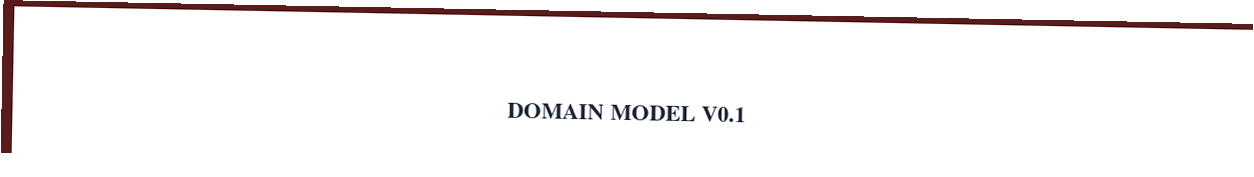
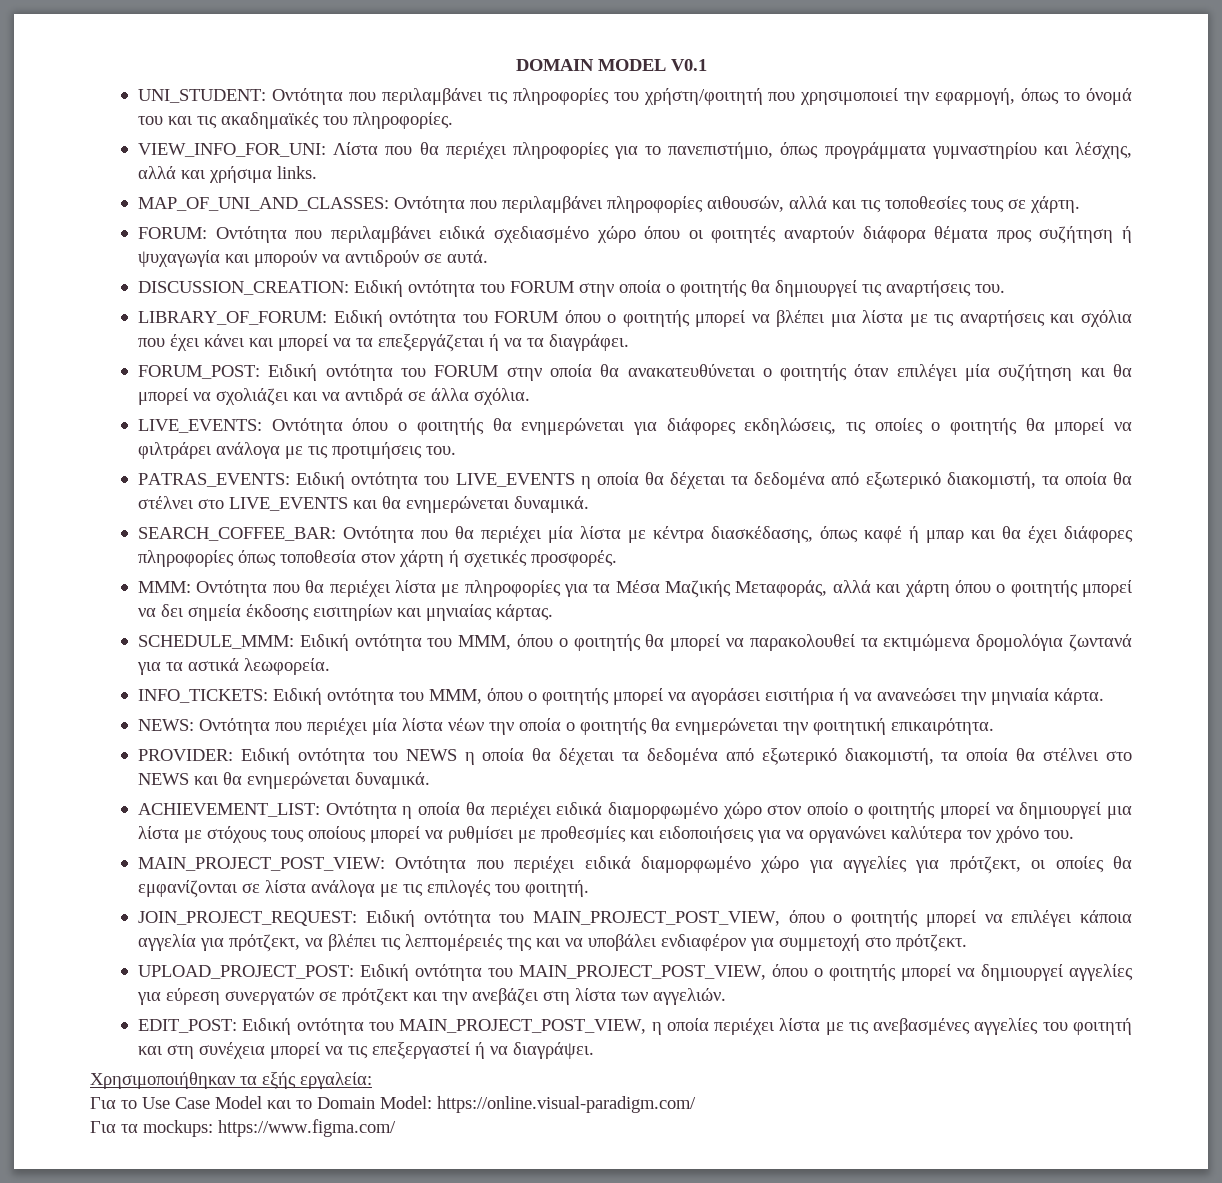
(746, 114) none -> [138,88,1133,105] [138,112,454,129] [138,142,1132,159] [138,166,318,183] [138,196,1081,213] [138,226,1132,244] [138,250,489,267] [138,280,1006,297] [138,310,1133,327] [138,334,630,352] [138,364,1132,382] [138,388,531,406] [138,418,1132,435] [138,442,457,459] [138,472,1132,489] [138,496,590,513] [138,526,1134,543] [138,550,618,567] [138,580,1132,598] [138,604,554,621] [138,634,1133,652] [137,658,331,675] [138,688,1105,705] [138,718,995,735] [138,748,1133,765] [138,772,431,789] [138,802,1132,819] [138,826,1075,843] [138,856,1133,874] [138,880,590,898] [138,910,1133,927] [138,934,968,952] [138,964,1133,981] [137,988,727,1006] [138,1018,1132,1035] [138,1042,595,1059] [90,1072,372,1089] [90,1096,696,1113] [90,1119,396,1137] // UNI_STUDENT: Οντότητα που περιλαμβάνει τις πληροφορίες του χρήστη/φοιτητή που χρησιμοποιεί την εφαρμογή, όπως το όνομά του και τις ακαδημαϊκές του πληροφορίες. // VIEW_INFO_FOR_UNI: Λίστα που θα περιέχει πληροφορίες για το πανεπιστήμιο, όπως προγράμματα γυμναστηρίου και λέσχης, αλλά και χρήσιμα links. // MAP_OF_UNI_AND_CLASSES: Οντότητα που περιλαμβάνει πληροφορίες αιθουσών, αλλά και τις τοποθεσίες τους σε χάρτη. // FORUM: Οντότητα που περιλαμβάνει ειδικά σχεδιασμένο χώρο όπου οι φοιτητές αναρτούν διάφορα θέματα προς συζήτηση ή ψυχαγωγία και μπορούν να αντιδρούν σε αυτά. // DISCUSSION_CREATION: Ειδική οντότητα του FORUM στην οποία ο φοιτητής θα δημιουργεί τις αναρτήσεις του. // LIBRARY_OF_FORUM: Ειδική οντότητα του FORUM όπου ο φοιτητής μπορεί να βλέπει μια λίστα με τις αναρτήσεις και σχόλια που έχει κάνει και μπορεί να τα επεξεργάζεται ή να τα διαγράφει. // FORUM_POST: Ειδική οντότητα του FORUM στην οποία θα ανακατευθύνεται ο φοιτητής όταν επιλέγει μία συζήτηση και θα μπορεί να σχολιάζει και να αντιδρά σε άλλα σχόλια. // LIVE_EVENTS: Οντότητα όπου ο φοιτητής θα ενημερώνεται για διάφορες εκδηλώσεις, τις οποίες ο φοιτητής θα μπορεί να φιλτράρει ανάλογα με τις προτιμήσεις του. // PATRAS_EVENTS: Ειδική οντότητα του LIVE_EVENTS η οποία θα δέχεται τα δεδομένα από εξωτερικό διακομιστή, τα οποία θα στέλνει στο LIVE_EVENTS και θα ενημερώνεται δυναμικά. // SEARCH_COFFEE_BAR: Οντότητα που θα περιέχει μία λίστα με κέντρα διασκέδασης, όπως καφέ ή μπαρ και θα έχει διάφορες πληροφορίες όπως τοποθεσία στον χάρτη ή σχετικές προσφορές. // MMM: Οντότητα που θα περιέχει λίστα με πληροφορίες για τα Μέσα Μαζικής Μεταφοράς, αλλά και χάρτη όπου ο φοιτητής μπορεί να δει σημεία έκδοσης εισιτηρίων και μηνιαίας κάρτας. // SCHEDULE_MMM: Ειδική οντότητα του MMM, όπου ο φοιτητής θα μπορεί να παρακολουθεί τα εκτιμώμενα δρομολόγια ζωντανά για τα αστικά λεωφορεία. // INFO_TICKETS: Ειδική οντότητα του MMM, όπου ο φοιτητής μπορεί να αγοράσει εισιτήρια ή να ανανεώσει την μηνιαία κάρτα. // NEWS: Οντότητα που περιέχει μία λίστα νέων την οποία ο φοιτητής θα ενημερώνεται την φοιτητική επικαιρότητα. // PROVIDER: Ειδική οντότητα του NEWS η οποία θα δέχεται τα δεδομένα από εξωτερικό διακομιστή, τα οποία θα στέλνει στο NEWS και θα ενημερώνεται δυναμικά. // ACHIEVEMENT_LIST: Οντότητα η οποία θα περιέχει ειδικά διαμορφωμένο χώρο στον οποίο ο φοιτητής μπορεί να δημιουργεί μια λίστα με στόχους τους οποίους μπορεί να ρυθμίσει με προθεσμίες και ειδοποιήσεις για να οργανώνει καλύτερα τον χρόνο του. // MAIN_PROJECT_POST_VIEW: Οντότητα που περιέχει ειδικά διαμορφωμένο χώρο για αγγελίες για πρότζεκτ, οι οποίες θα εμφανίζονται σε λίστα ανάλογα με τις επιλογές του φοιτητή. // JOIN_PROJECT_REQUEST: Ειδική οντότητα του MAIN_PROJECT_POST_VIEW, όπου ο φοιτητής μπορεί να επιλέγει κάποια αγγελία για πρότζεκτ, να βλέπει τις λεπτομέρειές της και να υποβάλει ενδιαφέρον για συμμετοχή στο πρότζεκτ. // UPLOAD_PROJECT_POST: Ειδική οντότητα του MAIN_PROJECT_POST_VIEW, όπου ο φοιτητής μπορεί να δημιουργεί αγγελίες για εύρεση συνεργατών σε πρότζεκτ και την ανεβάζει στη λίστα των αγγελιών. // EDIT_POST: Ειδική οντότητα του MAIN_PROJECT_POST_VIEW, η οποία περιέχει λίστα με τις ανεβασμένες αγγελίες του φοιτητή και στη συνέχεια μπορεί να τις επεξεργαστεί ή να διαγράψει. // Χρησιμοποιήθηκαν τα εξής εργαλεία: // Για το Use Case Model και το Domain Model: https://online.visual-paradigm.com/ // Για τα mockups: https://www.figma.com/

